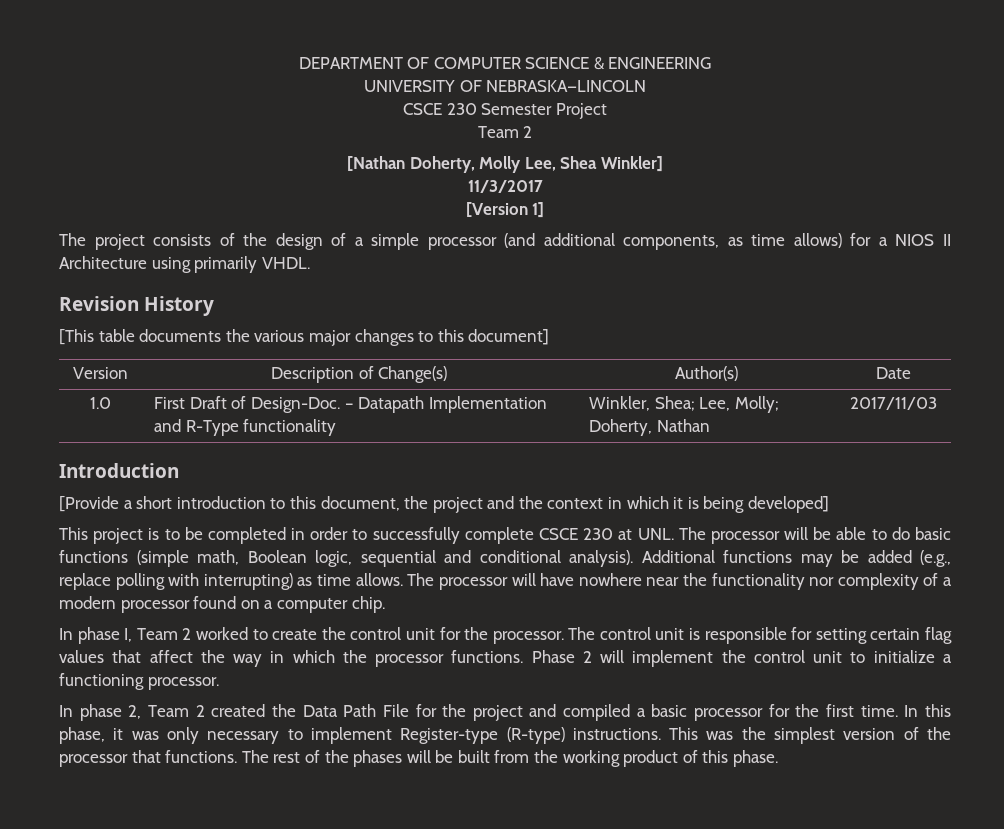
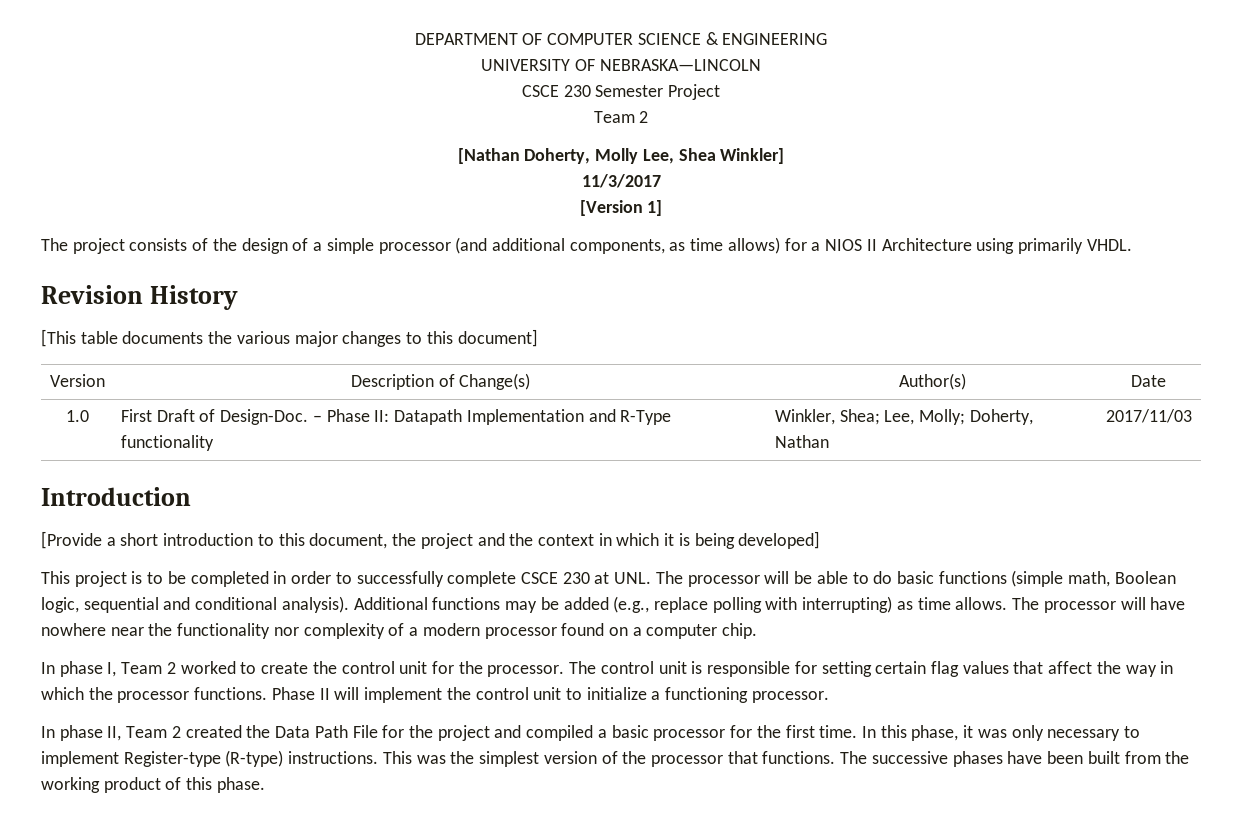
(354, 406) none -> [326,409,390,422] Phase II:
[582,651,592,663] 2 -> [319,688,330,700] II
[128,705,142,719] 2, -> [107,726,122,741] II,
[273,750,454,767] rest of the phases will be -> [871,751,1084,767] successive phases have been

